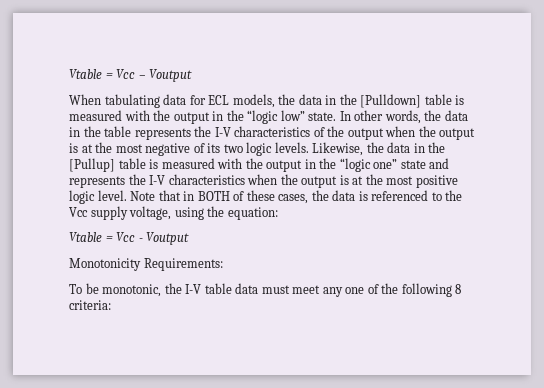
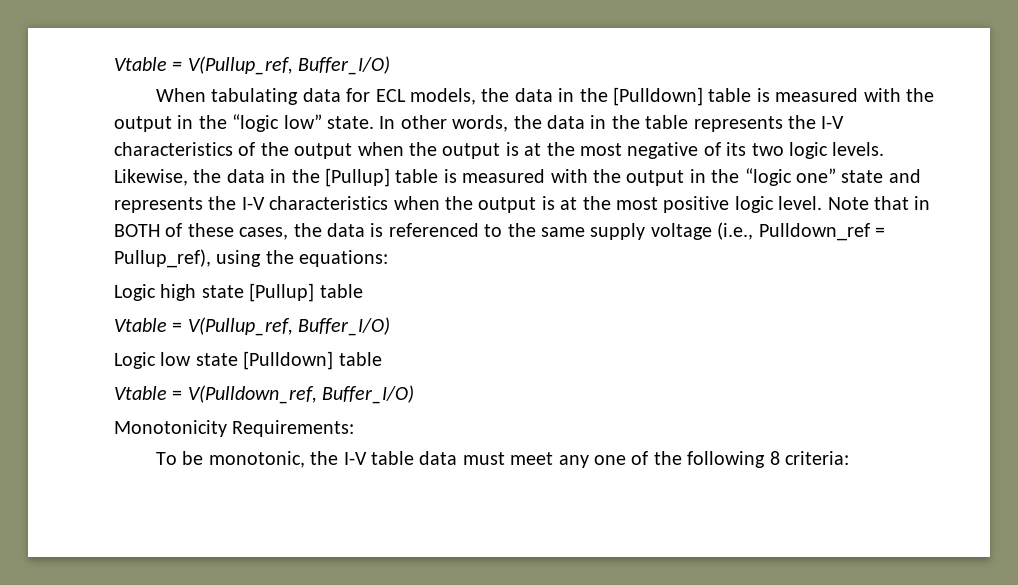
[69,69,193,82] Vtable = Vcc – Voutput -> [114,56,391,75] Vtable = V(Pullup_ref, Buffer_I/O)
[69,206,278,220] [69,232,190,245] Vcc supply voltage, using the equation: // Vtable = Vcc - Voutput -> [541,222,885,241] [114,249,389,268] [114,283,363,302] [114,317,391,336] [114,351,382,370] [114,385,415,404] same supply voltage (i.e., Pulldown_ref = Pullup_ref), using the equations: // Logic high state [Pullup] table // Vtable = V(Pullup_ref, Buffer_I/O) // Logic low state [Pulldown] table // Vtable = V(Pulldown_ref, Buffer_I/O)

